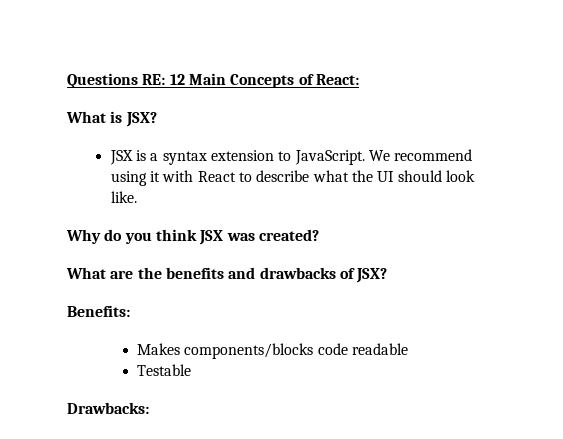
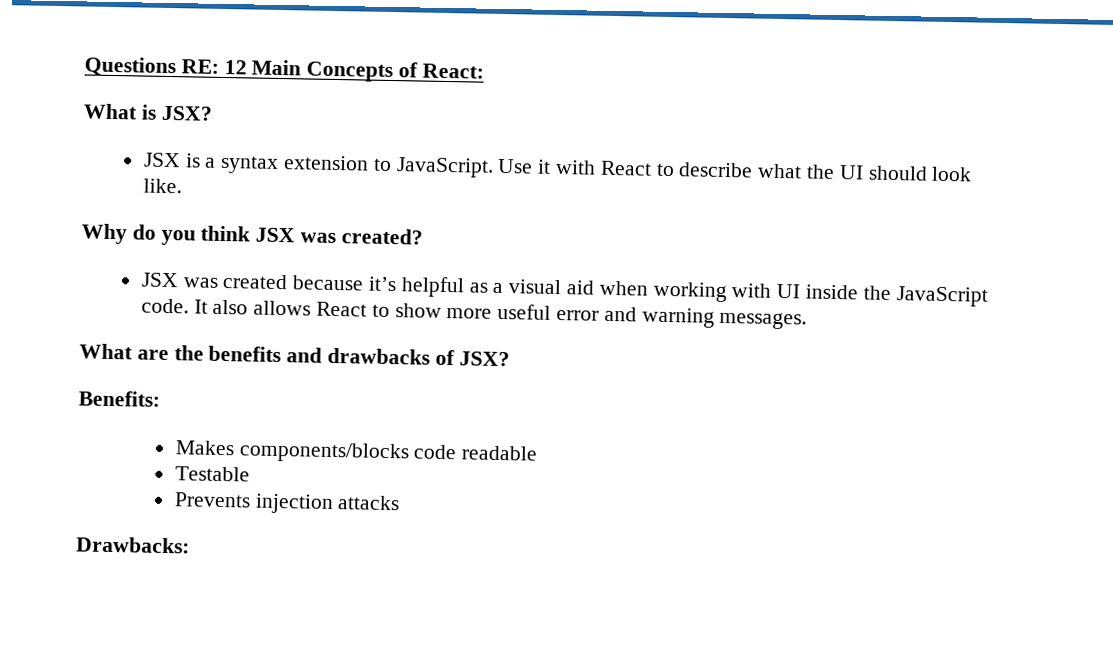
[369,149,473,161] [110,171,147,186] We recommend using -> [497,158,534,174] Use
(319, 235) none -> [140,272,988,307] [140,298,808,330] // JSX was created because it’s helpful as a visual aid when working with UI inside the JavaScript code. It also allows React to show more useful error and warning messages.
(192, 370) none -> [173,492,401,515] // Prevents injection attacks

